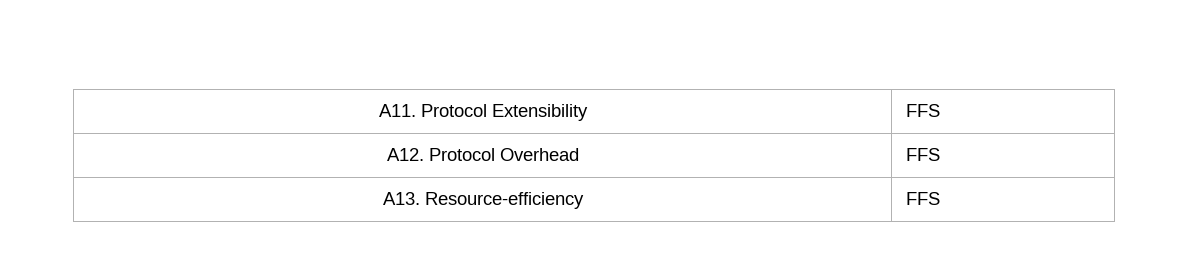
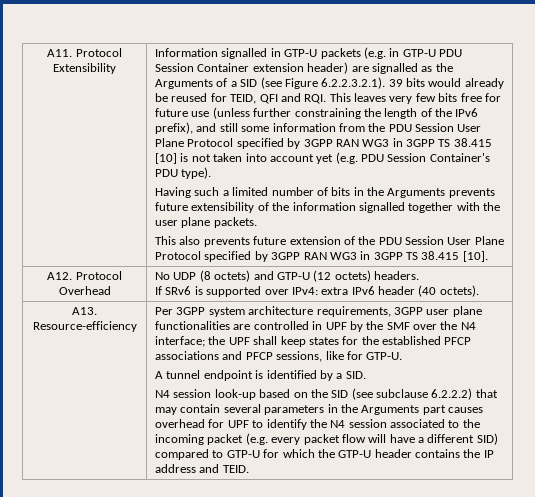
[906,104,941,117] [386,148,579,161] [906,148,941,161] [382,192,584,209] [906,192,941,205] FFS // A12. Protocol Overhead | FFS // A13. Resource-efficiency | FFS -> [155,47,463,59] [155,62,453,74] [155,77,504,89] [155,93,501,104] [155,107,479,119] [155,122,482,134] [155,138,492,149] [155,152,490,164] [155,167,212,179] [155,187,495,198] [155,202,501,213] [155,217,257,228] [155,236,504,247] [155,251,488,262] [47,271,122,280] [58,286,111,295] [155,270,420,282] [155,285,479,297] [72,307,97,315] [32,321,137,332] [155,306,482,317] [155,321,476,332] [155,336,472,347] [155,351,403,362] [155,370,366,381] [155,388,498,400] [155,404,484,415] [155,419,480,430] [155,433,498,445] [155,449,494,460] [155,464,249,473] Information signalled in GTP-U packets (e.g. in GTP-U PDU Session Container extension header) are signalled as the Arguments of a SID (see Figure 6.2.2.3.2.1). 39 bits would already be reused for TEID, QFI and RQI. This leaves very few bits free for future use (unless further constraining the length of the IPv6 prefix), and still some information from the PDU Session User Plane Protocol specified by 3GPP RAN WG3 in 3GPP TS 38.415 [10] is not taken into account yet (e.g. PDU Session Container's PDU type). // Having such a limited number of bits in the Arguments prevents future extensibility of the information signalled together with the user plane packets. // This also prevents future extension of the PDU Session User Plane Protocol specified by 3GPP RAN WG3 in 3GPP TS 38.415 [10]. // A12. Protocol Overhead | No UDP (8 octets) and GTP-U (12 octets) headers. // If SRv6 is supported over IPv4: extra IPv6 header (40 octets). // A13. Resource-efficiency | Per 3GPP system architecture requirements, 3GPP user plane functionalities are controlled in UPF by the SMF over the N4 interface; the UPF shall keep states for the established PFCP associations and PFCP sessions, like for GTP-U. // A tunnel endpoint is identified by a SID. // N4 session look-up based on the SID (see subclause 6.2.2.2) that may contain several parameters in the Arguments part causes overhead for UPF to identify the N4 session associated to the incoming packet (e.g. every packet flow will have a different SID) compared to GTP-U for which the GTP-U header contains the IP address and TEID.

